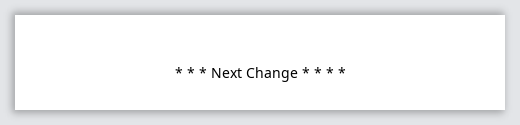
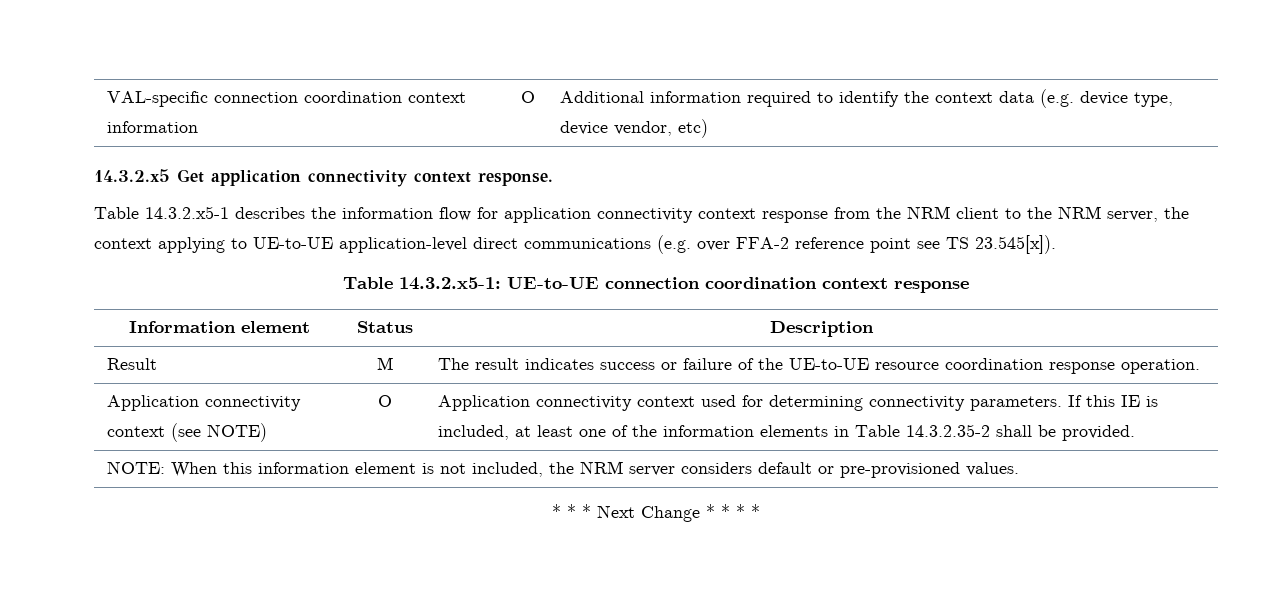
(174, 72) none -> [106,91,466,107] [106,121,198,133] [520,91,535,103] [559,89,1173,108] [559,119,708,138] [94,169,553,187] [94,206,1189,223] [94,235,1056,254] [343,277,969,293] [128,321,310,333] [356,321,413,333] [770,321,875,337] [106,358,157,370] [376,357,393,370] [437,358,1200,374] [106,395,301,411] [106,423,267,442] [377,395,392,407] [437,395,1158,411] [437,424,1135,441] [106,461,1019,478] VAL-specific connection coordination context information | O | Additional information required to identify the context data (e.g. device type, device vendor, etc) // 14.3.2.x5 Get application connectivity context response. // Table 14.3.2.x5-1 describes the information flow for application connectivity context response from the NRM client to the NRM server, the context applying to UE-to-UE application-level direct communications (e.g. over FFA-2 reference point see TS 23.545[x]). // Table 14.3.2.x5-1: UE-to-UE connection coordination context response // Information element | Status | Description // Result | M | The result indicates success or failure of the UE-to-UE resource coordination response operation. // Application connectivity context (see NOTE) | O | Application connectivity context used for determining connectivity parameters. If this IE is included, at least one of the information elements in Table 14.3.2.35-2 shall be provided. // NOTE: When this information element is not included, the NRM server considers default or pre-provisioned values. //

